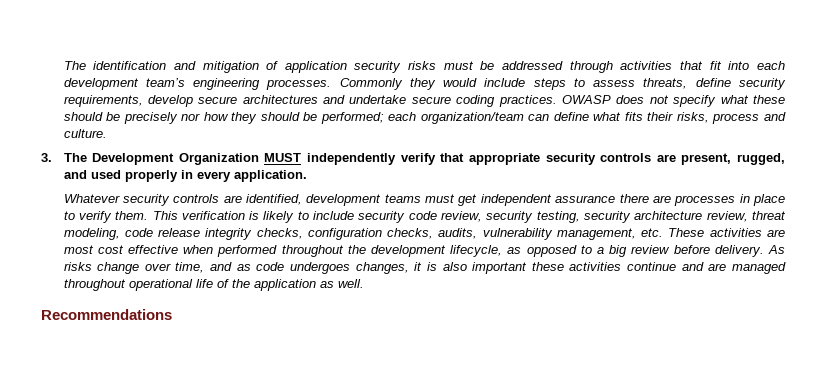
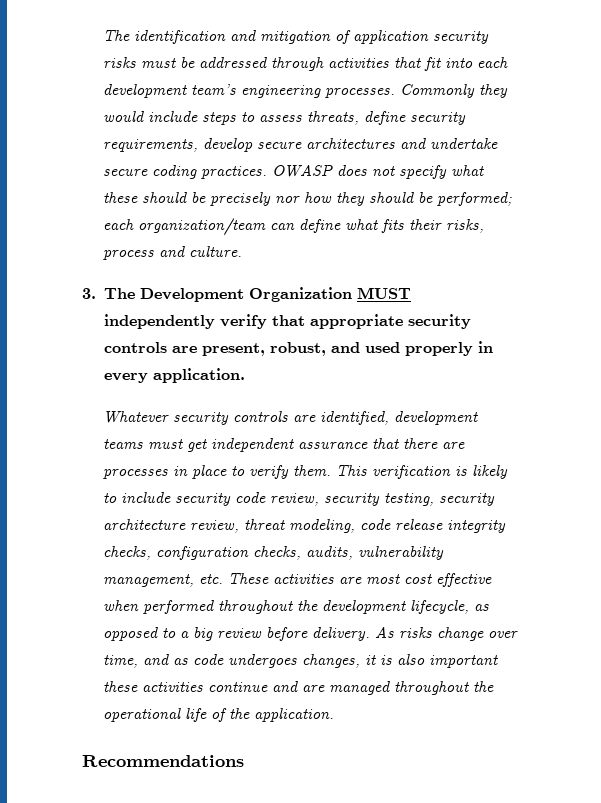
[736,153,785,165] rugged, -> [270,342,326,356] robust,
(616, 199) none -> [371,438,399,449] that
(126, 285) none -> [472,681,494,692] the
[253,279,364,291] application as well. -> [253,708,334,722] application.

